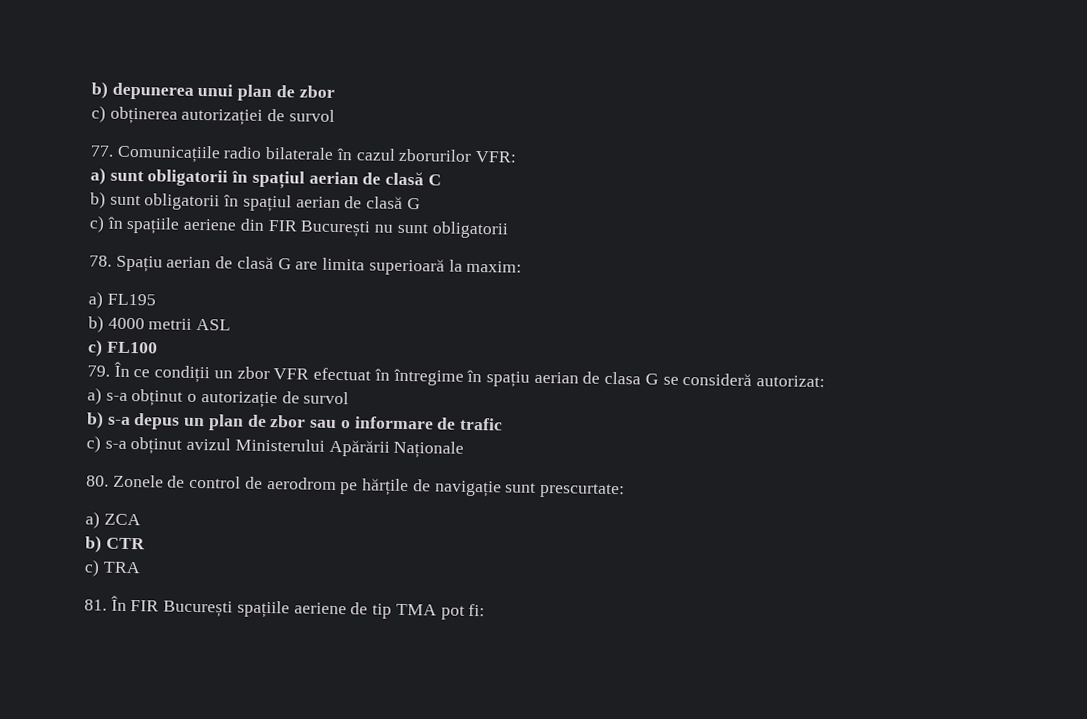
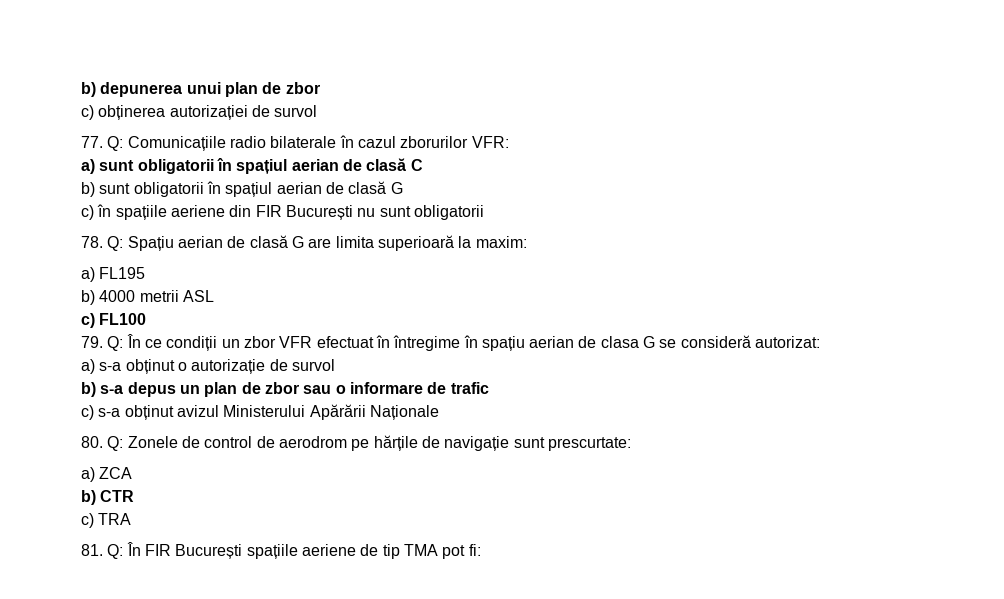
(114, 151) none -> [107,136,124,151] Q:
(112, 261) none -> [107,236,124,251] Q:
(110, 371) none -> [107,336,124,351] Q:
(109, 481) none -> [107,436,124,451] Q:
(107, 605) none -> [107,544,124,559] Q:

